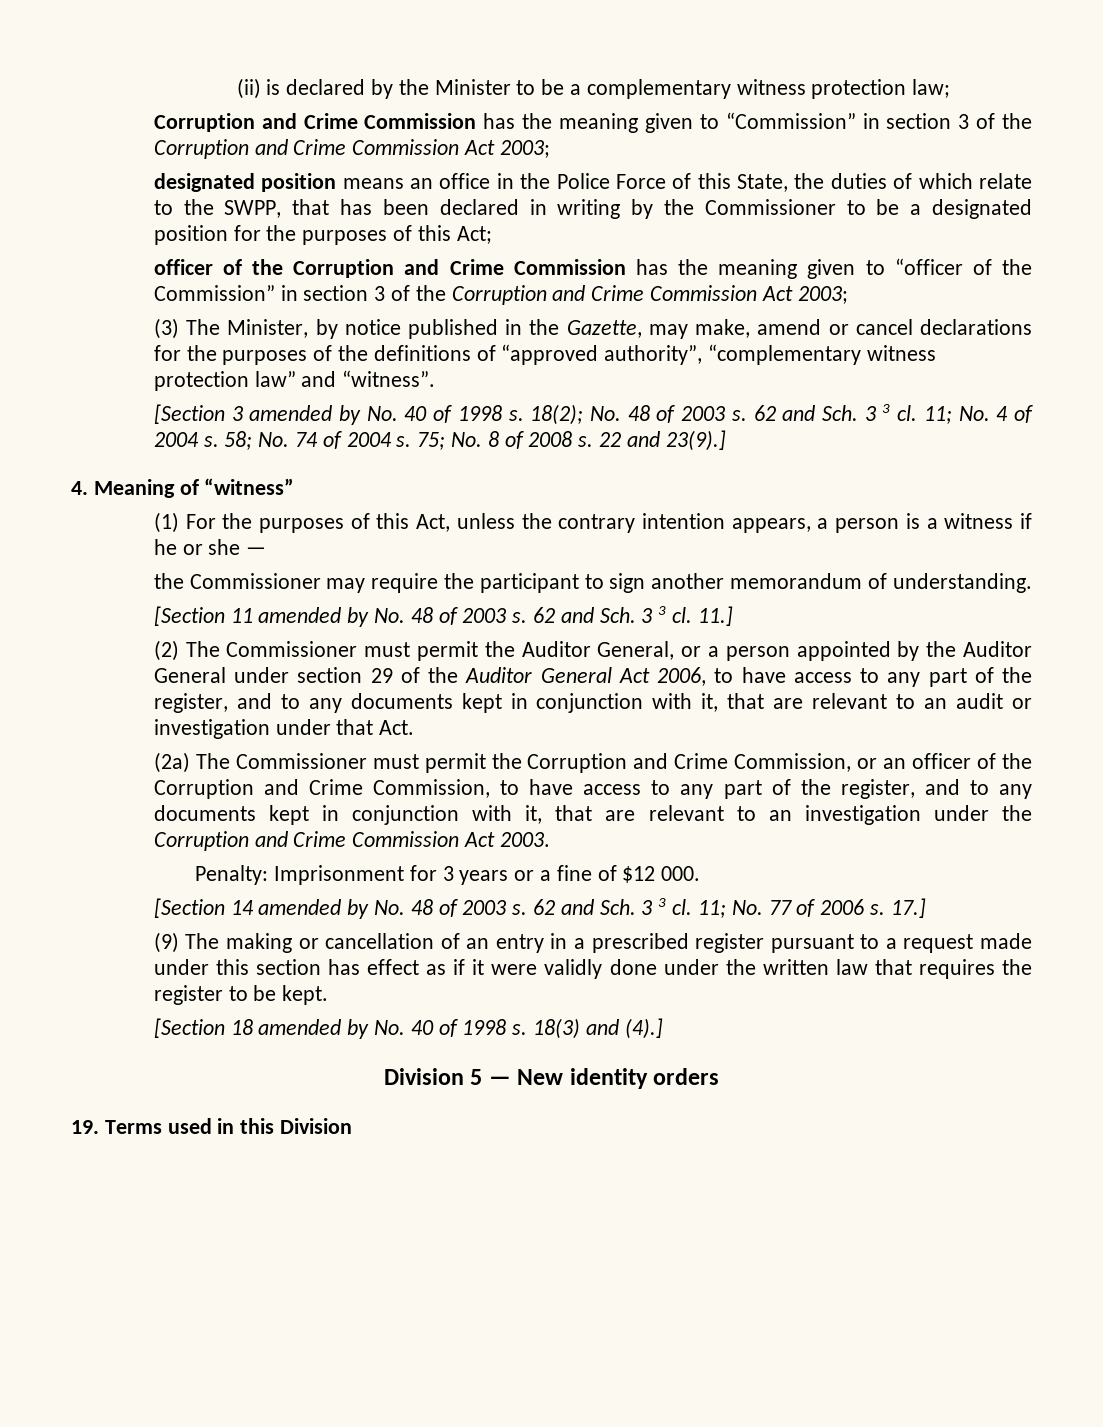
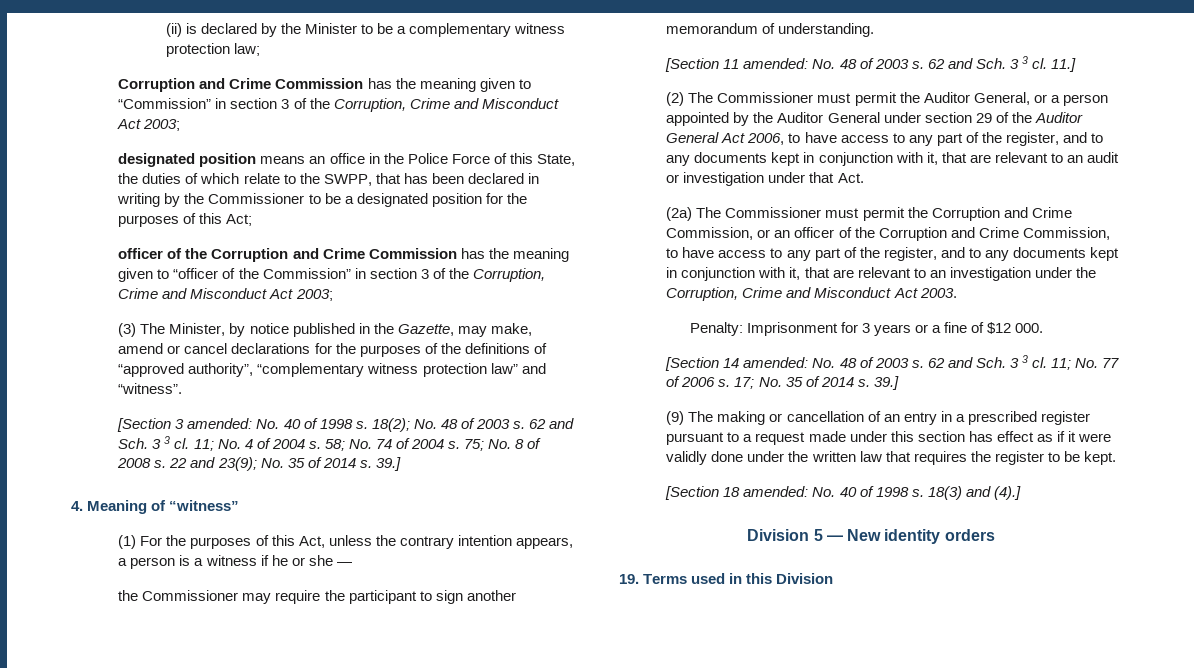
[153,139,460,159] Corruption and Crime Commission -> [333,98,559,112] Corruption, Crime and Misconduct
[451,285,758,305] Corruption and Crime Commission -> [472,268,545,282] [118,288,268,299] Corruption, Crime and Misconduct
[249,405,361,425] amended by -> [187,418,253,429] amended:
[665,430,726,451] 23(9).] -> [217,457,401,471] 23(9); No. 35 of 2014 s. 39.]
[258,607,370,627] amended by -> [743,58,809,69] amended:
[153,831,460,851] Corruption and Crime Commission -> [666,287,892,301] Corruption, Crime and Misconduct
[258,899,370,919] amended by -> [743,357,809,368] amended:
[890,898,926,918] 17.] -> [734,376,899,390] 17; No. 35 of 2014 s. 39.]
[258,1019,370,1039] amended by -> [743,486,809,497] amended:

